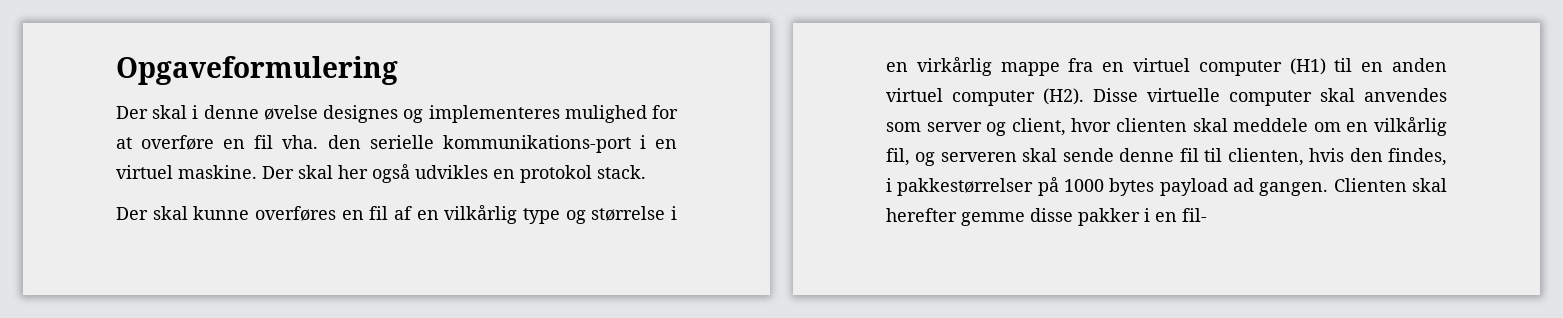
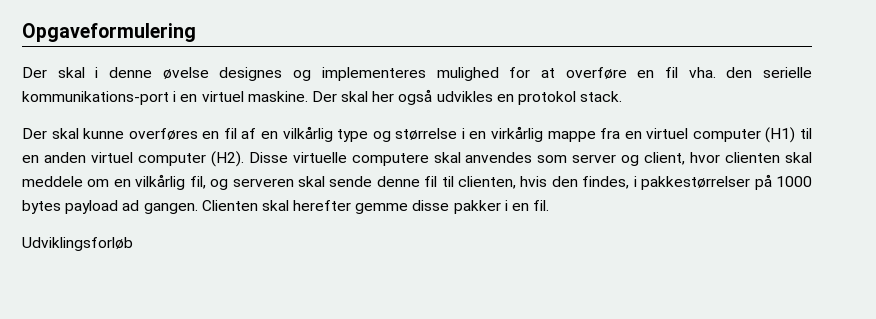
[1229,90,1312,106] computer -> [351,153,429,166] computere
[1182,208,1207,222] fil- -> [533,200,550,211] [22,237,133,251] fil. // Udviklingsforløb

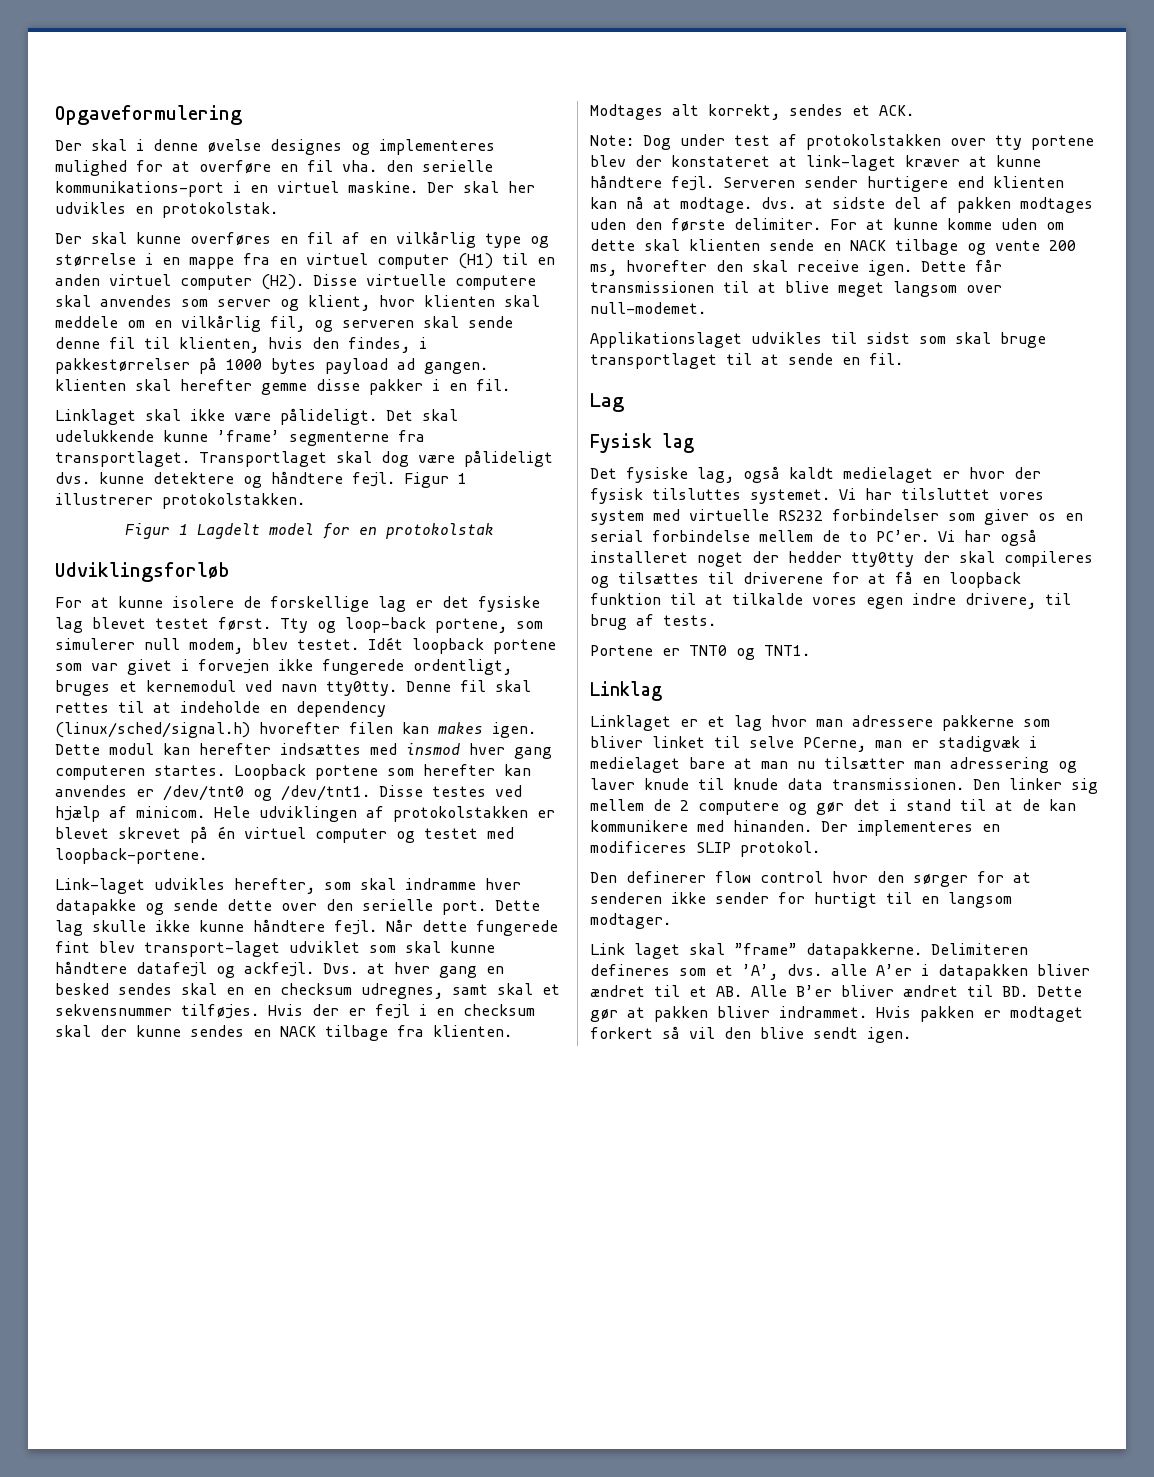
[398,89,433,105] også -> (535, 187) none
[518,91,623,105] protokol stack. -> [162,202,278,218] protokolstak.
[490,126,543,142] virkårlig -> (180, 261) none
[644,152,781,165] client, hvor clienten -> [308,295,495,311] klient, hvor klienten
[458,176,517,189] clienten, -> [179,337,259,353] klienten,
[201,200,258,211] Clienten -> [55,379,126,391] klienten
[22,237,133,251] Udviklingsforløb -> [55,408,458,425] [55,430,425,446] [55,450,553,467] [55,471,467,488] [55,493,305,509] [125,523,494,539] [55,562,230,582] [55,596,540,612] [55,617,543,633] [55,637,556,654] [55,659,512,675] [55,680,531,696] [55,701,386,717] [55,722,536,738] [55,743,552,759] [55,764,531,780] [55,785,522,801] [55,806,555,822] [55,826,514,843] [55,848,207,864] [55,878,521,894] [55,899,540,915] [55,919,558,936] [55,941,495,957] [55,961,504,978] [55,983,560,999] [55,1004,535,1019] [55,1025,512,1041] [590,104,914,120] [590,134,1094,150] [590,155,1041,171] [590,175,1064,192] [590,196,1093,213] [590,218,1064,232] [590,239,1076,255] [590,259,1002,276] [590,281,1002,297] [590,302,706,314] [590,332,1046,348] [590,353,903,369] [590,393,624,412] [590,433,694,453] [590,466,1041,483] [590,488,1044,504] [590,509,1083,525] [590,529,1037,546] [590,551,1093,567] [590,571,1021,588] [590,593,1071,609] [590,614,716,630] [590,645,810,660] [590,681,662,701] [590,715,1050,731] [590,736,1037,752] [590,757,1077,773] [590,778,1098,794] [590,799,1076,815] [590,820,1000,836] [590,841,820,857] [590,871,1031,887] [590,892,1012,908] [590,913,671,929] [590,943,1028,959] [590,964,1090,980] [590,985,1082,997] [590,1006,1083,1022] [590,1026,911,1043] Linklaget skal ikke være pålideligt. Det skal udelukkende kunne ’frame’ segmenterne fra transportlaget. Transportlaget skal dog være pålideligt dvs. kunne detektere og håndtere fejl. Figur 1 illustrerer protokolstakken. // Figur 1 Lagdelt model for en protokolstak // Udviklingsforløb // For at kunne isolere de forskellige lag er det fysiske lag blevet testet først. Tty og loop-back portene, som simulerer null modem, blev testet. Idét loopback portene som var givet i forvejen ikke fungerede ordentligt, bruges et kernemodul ved navn tty0tty. Denne fil skal rettes til at indeholde en dependency (linux/sched/signal.h) hvorefter filen kan makes igen. Dette modul kan herefter indsættes med insmod hver gang computeren startes. Loopback portene som herefter kan anvendes er /dev/tnt0 og /dev/tnt1. Disse testes ved hjælp af minicom. Hele udviklingen af protokolstakken er blevet skrevet på én virtuel computer og testet med loopback-portene. // Link-laget udvikles herefter, som skal indramme hver datapakke og sende dette over den serielle port. Dette lag skulle ikke kunne håndtere fejl. Når dette fungerede fint blev transport-laget udviklet som skal kunne håndtere datafejl og ackfejl. Dvs. at hver gang en besked sendes skal en en checksum udregnes, samt skal et sekvensnummer tilføjes. Hvis der er fejl i en checksum skal der kunne sendes en NACK tilbage fra klienten. Modtages alt korrekt, sendes et ACK. // Note: Dog under test af protokolstakken over tty portene blev der konstateret at link-laget kræver at kunne håndtere fejl. Serveren sender hurtigere end klienten kan nå at modtage. dvs. at sidste del af pakken modtages uden den første delimiter. For at kunne komme uden om dette skal klienten sende en NACK tilbage og vente 200 ms, hvorefter den skal receive igen. Dette får transmissionen til at blive meget langsom over null-modemet. // Applikationslaget udvikles til sidst som skal bruge transportlaget til at sende en fil. // Lag // Fysisk lag // Det fysiske lag, også kaldt medielaget er hvor der fysisk tilsluttes systemet. Vi har tilsluttet vores system med virtuelle RS232 forbindelser som giver os en serial forbindelse mellem de to PC’er. Vi har også installeret noget der hedder tty0tty der skal compileres og tilsættes til driverene for at få en loopback funktion til at tilkalde vores egen indre drivere, til brug af tests. // Portene er TNT0 og TNT1. // Linklag // Linklaget er et lag hvor man adressere pakkerne som bliver linket til selve PCerne, man er stadigvæk i medielaget bare at man nu tilsætter man adressering og laver knude til knude data transmissionen. Den linker sig mellem de 2 computere og gør det i stand til at de kan kommunikere med hinanden. Der implementeres en modificeres SLIP protokol. // Den definerer flow control hvor den sørger for at senderen ikke sender for hurtigt til en langsom modtager. // Link laget skal ”frame” datapakkerne. Delimiteren defineres som et ’A’, dvs. alle A’er i datapakken bliver ændret til et AB. Alle B’er bliver ændret til BD. Dette gør at pakken bliver indrammet. Hvis pakken er modtaget forkert så vil den blive sendt igen.

